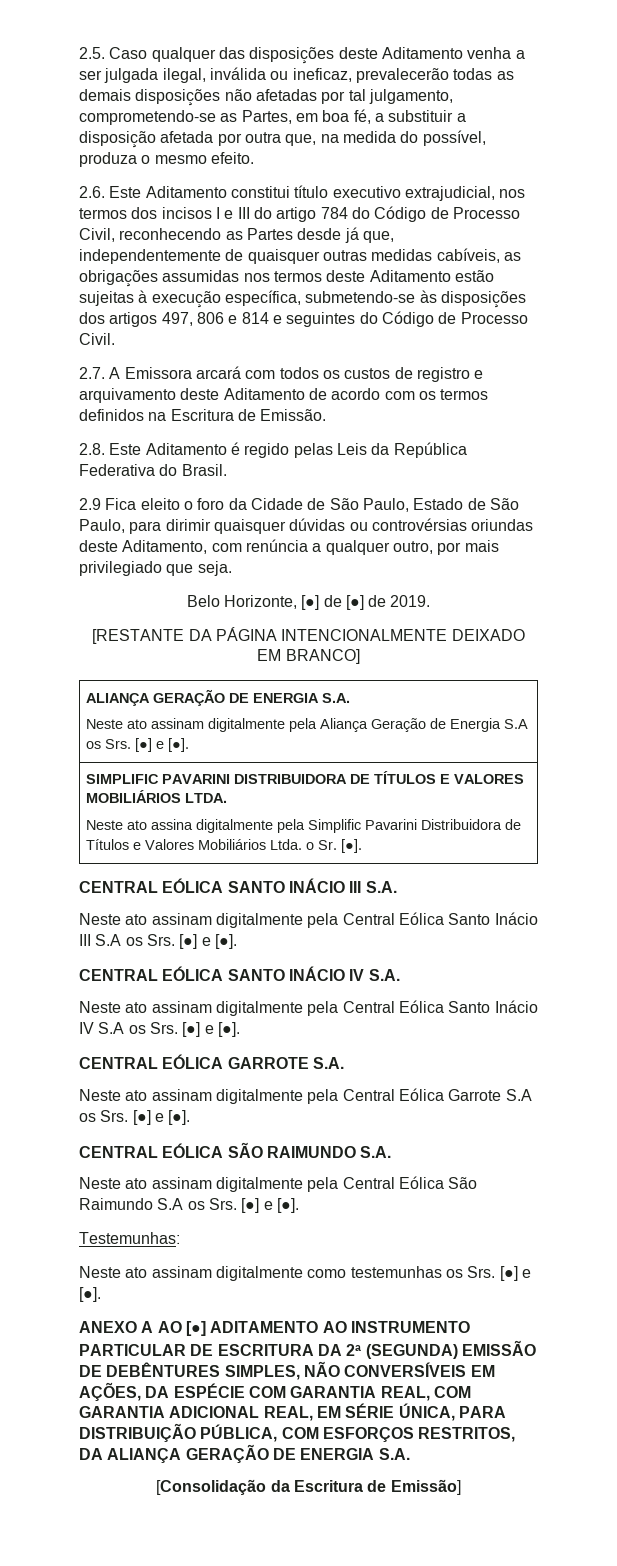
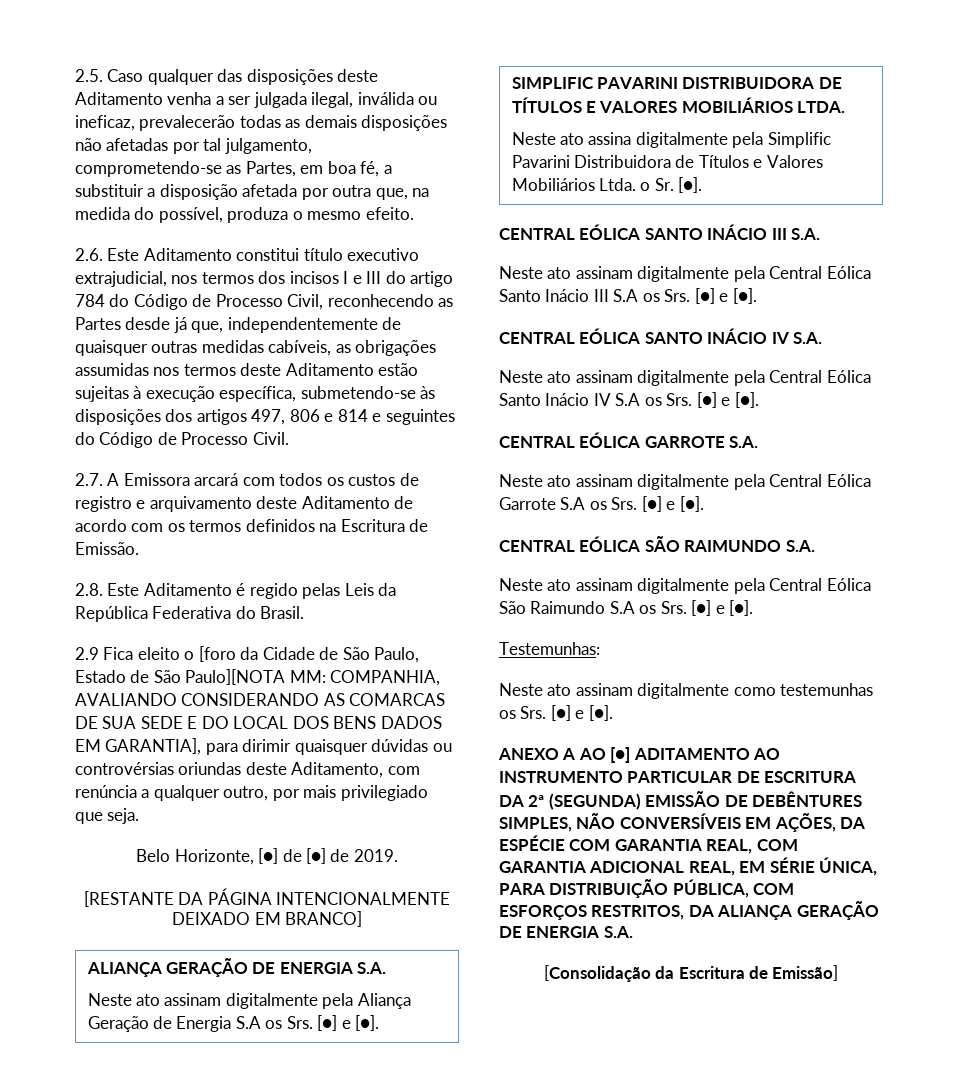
[197,498,225,510] foro -> [198,646,236,662] [foro
[79,519,125,533] Paulo, -> [185,669,441,686] [75,693,446,706] [75,716,442,729] [75,738,202,755] Paulo][NOTA MM: COMPANHIA, AVALIANDO CONSIDERANDO AS COMARCAS DE SUA SEDE E DO LOCAL DOS BENS DADOS EM GARANTIA],

